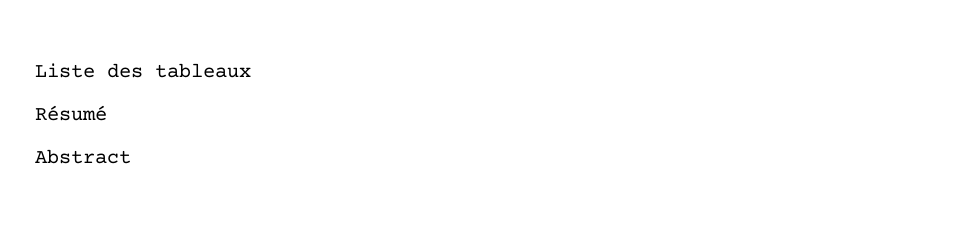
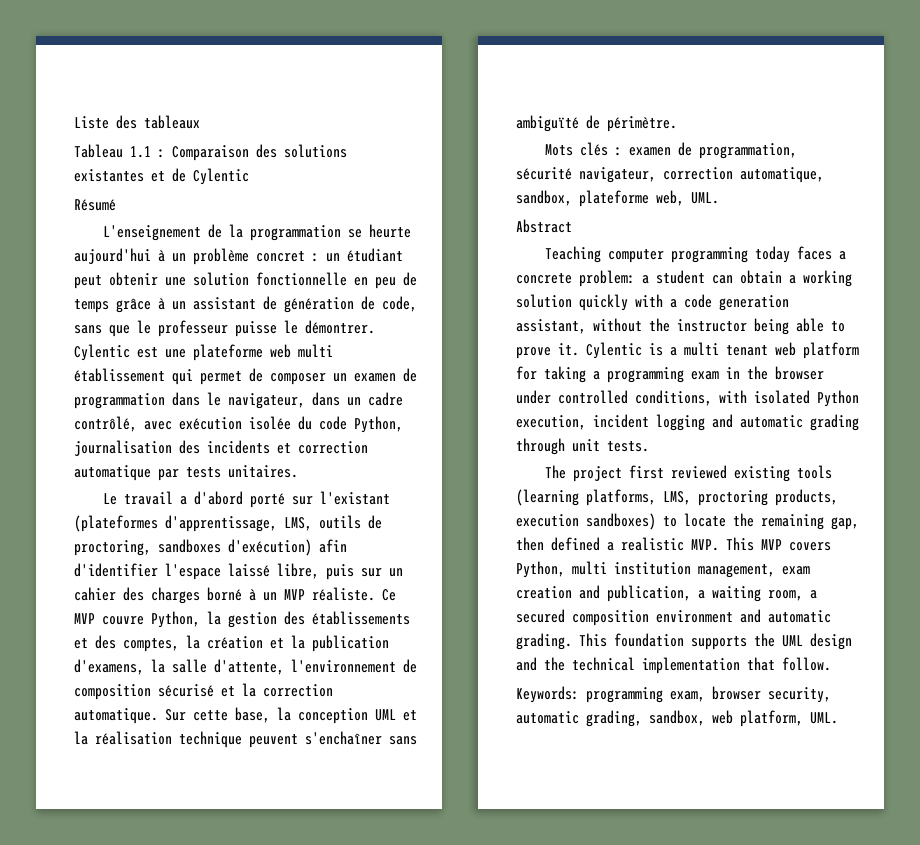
[35,105,107,121] [35,149,131,164] Résumé // Abstract -> [74,144,347,161] [74,168,249,185] [74,199,116,211] [103,224,412,241] [74,248,403,265] [74,272,417,289] [74,296,417,313] [74,320,375,337] [74,344,333,361] [74,368,417,385] [74,392,403,409] [74,416,403,433] [74,440,368,456] [74,465,298,481] [103,491,391,508] [74,515,382,532] [74,539,347,556] [74,563,403,580] [74,587,396,604] [74,611,410,628] [74,635,389,652] [74,659,417,675] [74,683,333,700] [74,707,417,724] [74,731,417,748] [516,115,677,132] [545,142,798,159] [516,167,824,183] [516,190,719,207] [516,219,572,233] [545,246,847,263] [516,270,852,287] [516,294,789,311] [516,318,845,335] [516,342,859,359] [516,366,824,383] [516,390,859,407] [516,414,859,431] [516,438,649,455] [545,465,833,482] [516,489,838,506] [516,513,859,530] [516,537,831,551] [516,561,810,578] [516,585,817,602] [516,609,831,626] [516,633,852,650] [516,657,831,674] [516,686,831,703] [516,710,838,727] Tableau 1.1 : Comparaison des solutions existantes et de Cylentic // Résumé // L'enseignement de la programmation se heurte aujourd'hui à un problème concret : un étudiant peut obtenir une solution fonctionnelle en peu de temps grâce à un assistant de génération de code, sans que le professeur puisse le démontrer. Cylentic est une plateforme web multi établissement qui permet de composer un examen de programmation dans le navigateur, dans un cadre contrôlé, avec exécution isolée du code Python, journalisation des incidents et correction automatique par tests unitaires. // Le travail a d'abord porté sur l'existant (plateformes d'apprentissage, LMS, outils de proctoring, sandboxes d'exécution) afin d'identifier l'espace laissé libre, puis sur un cahier des charges borné à un MVP réaliste. Ce MVP couvre Python, la gestion des établissements et des comptes, la création et la publication d'examens, la salle d'attente, l'environnement de composition sécurisé et la correction automatique. Sur cette base, la conception UML et la réalisation technique peuvent s'enchaîner sans ambiguïté de périmètre. // Mots clés : examen de programmation, sécurité navigateur, correction automatique, sandbox, plateforme web, UML. // Abstract // Teaching computer programming today faces a concrete problem: a student can obtain a working solution quickly with a code generation assistant, without the instructor being able to prove it. Cylentic is a multi tenant web platform for taking a programming exam in the browser under controlled conditions, with isolated Python execution, incident logging and automatic grading through unit tests. // The project first reviewed existing tools (learning platforms, LMS, proctoring products, execution sandboxes) to locate the remaining gap, then defined a realistic MVP. This MVP covers Python, multi institution management, exam creation and publication, a waiting room, a secured composition environment and automatic grading. This foundation supports the UML design and the technical implementation that follow. // Keywords: programming exam, browser security, automatic grading, sandbox, web platform, UML.

